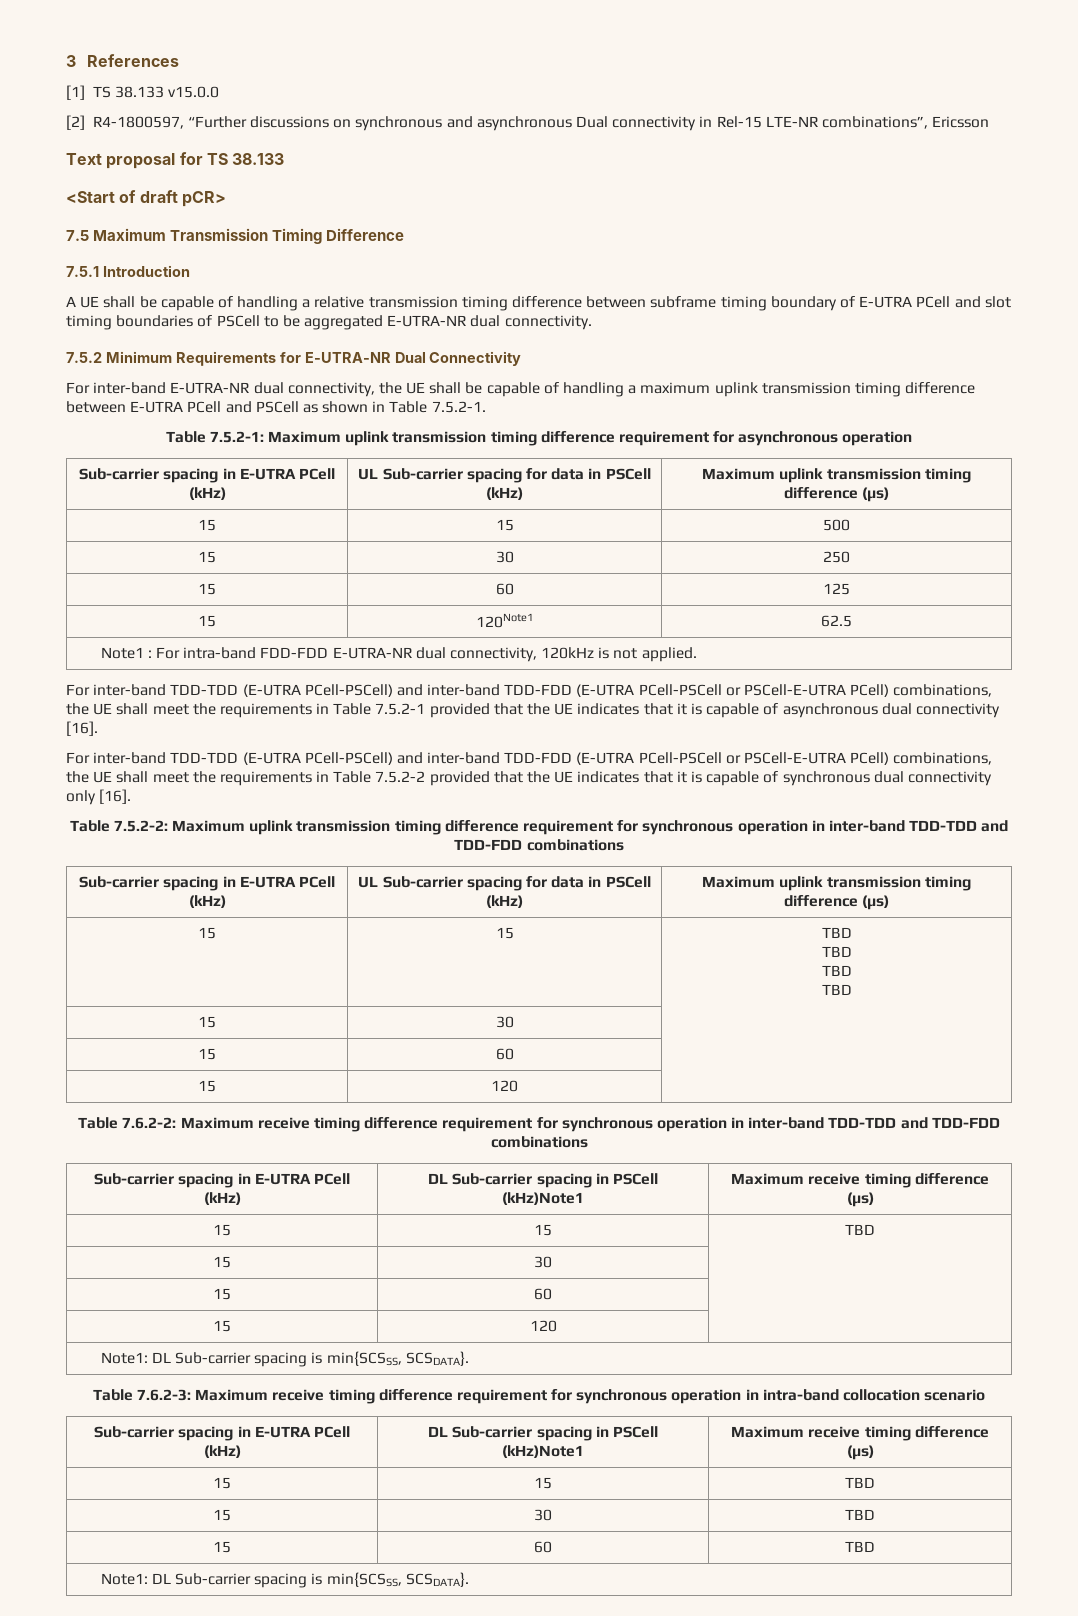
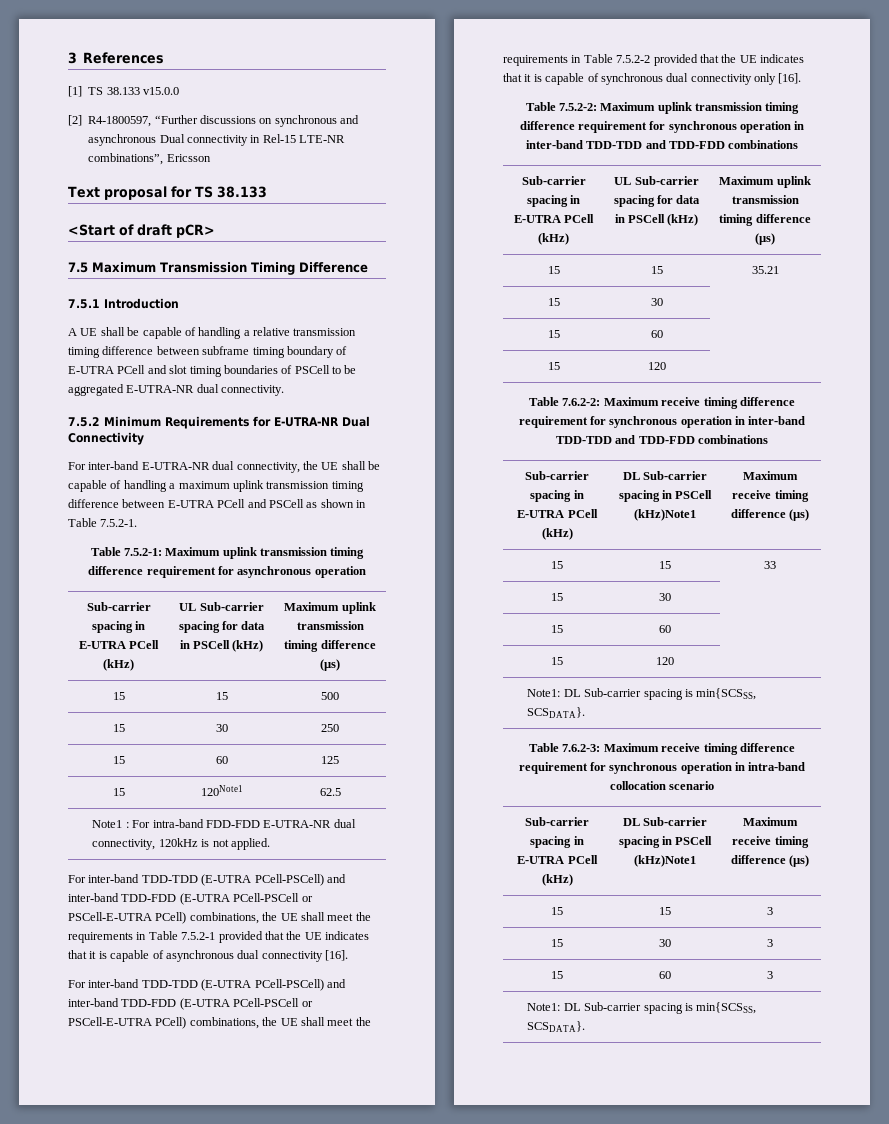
[821,927,852,938] [821,946,852,957] [821,965,852,976] [821,984,852,995] TBD // TBD // TBD // TBD -> [751,266,779,274] 35.21
[845,1224,875,1235] TBD -> [764,561,776,569] 33
[845,1477,875,1488] [213,1509,231,1521] [534,1509,552,1521] [845,1509,875,1520] [213,1541,231,1553] [534,1541,552,1553] [845,1541,875,1552] TBD // 15 | 30 | TBD // 15 | 60 | TBD -> [767,907,773,915] [551,939,563,947] [659,939,671,947] [767,939,773,947] [551,971,563,979] [659,971,671,979] [767,971,773,979] 3 // 15 | 30 | 3 // 15 | 60 | 3

